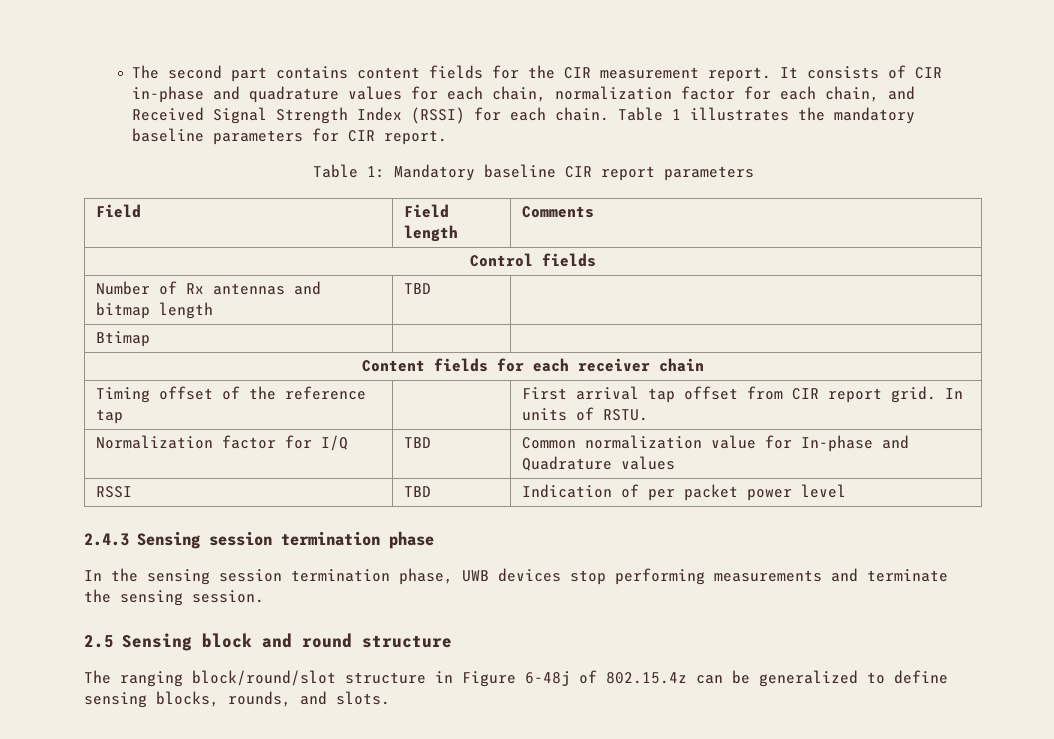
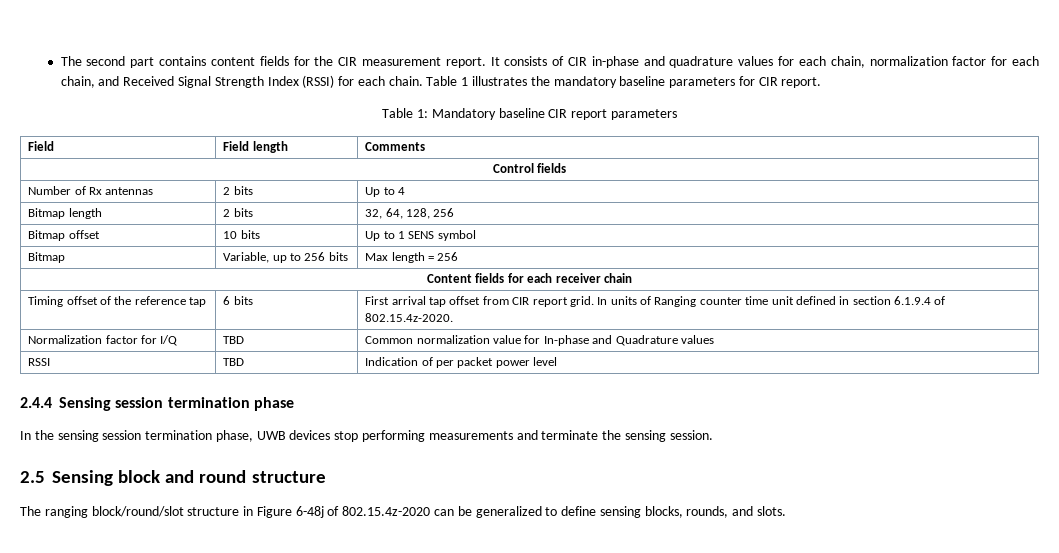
[293,281,321,295] [95,302,213,319] [403,283,431,294] [95,331,150,347] and bitmap length | TBD | // Btimap | | -> [223,186,253,195] [365,187,406,197] [28,208,102,219] [223,208,253,217] [365,208,455,219] [28,230,100,241] [223,230,260,239] [365,230,476,241] [28,252,66,263] [223,252,348,263] [365,252,459,263] | 2 bits | Up to 4 // Bitmap length | 2 bits | 32, 64, 128, 256 // Bitmap offset | 10 bits | Up to 1 SENS symbol // Bitmap | Variable, up to 256 bits | Max length = 256
(123, 416) none -> [223,296,253,305] 6 bits
[602,409,648,421] RSTU. -> [654,296,946,307] [365,313,454,322] Ranging counter time unit defined in section 6.1.9.4 of 802.15.4z-2020.
[84,533,129,546] 2.4.3 -> [20,397,52,408] 2.4.4
[606,672,687,684] 802.15.4z -> [342,506,431,516] 802.15.4z-2020

